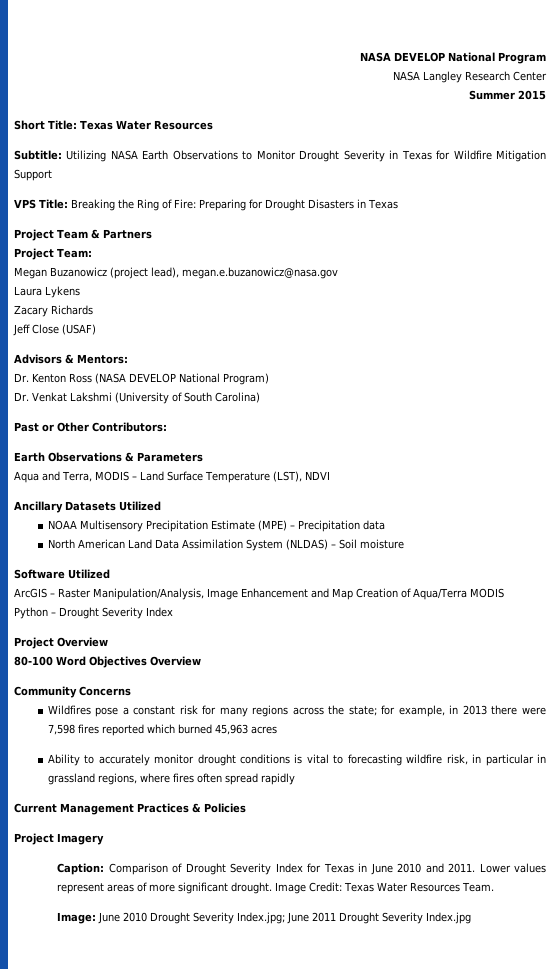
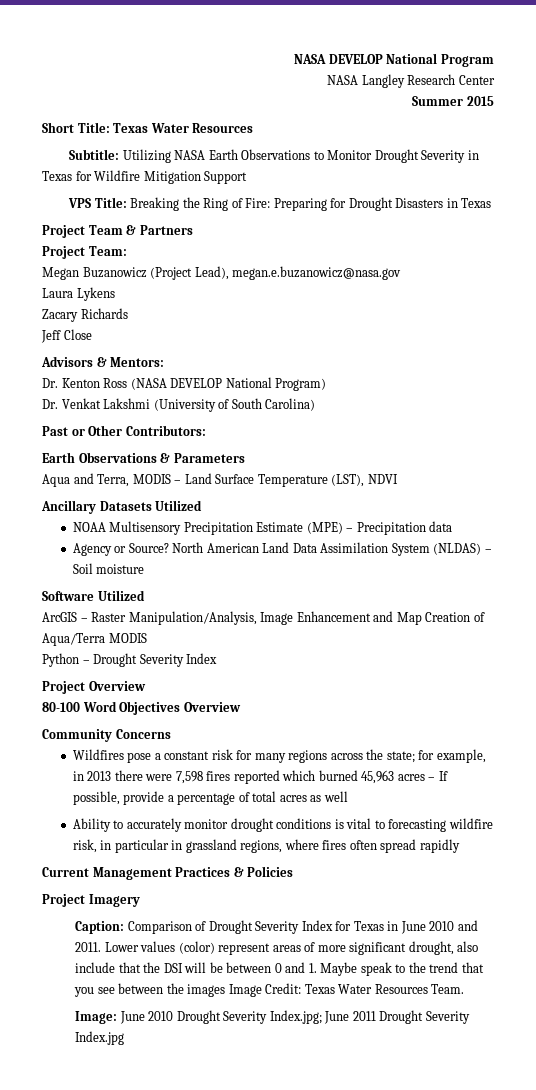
[110,267,179,279] (project lead), -> [150,266,229,280] (Project Lead),
[62,324,96,335] (USAF) -> (92, 334) none
(385, 525) none -> [72,543,169,556] Agency or Source?
(277, 730) none -> [428,771,448,781] [72,791,348,805] – If possible, provide a percentage of total acres as well
(546, 868) none -> [178,941,215,954] (color)
[231,882,273,894] drought. -> [408,941,479,955] [75,962,484,976] [74,983,226,997] drought, also include that the DSI will be between 0 and 1. Maybe speak to the trend that you see between the images

